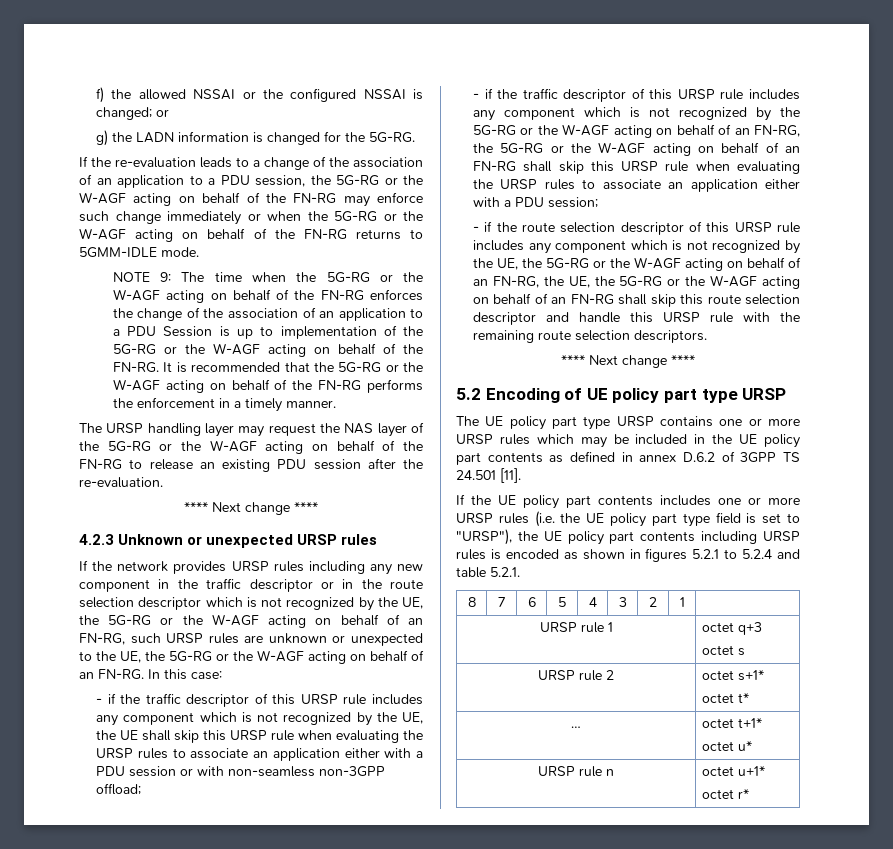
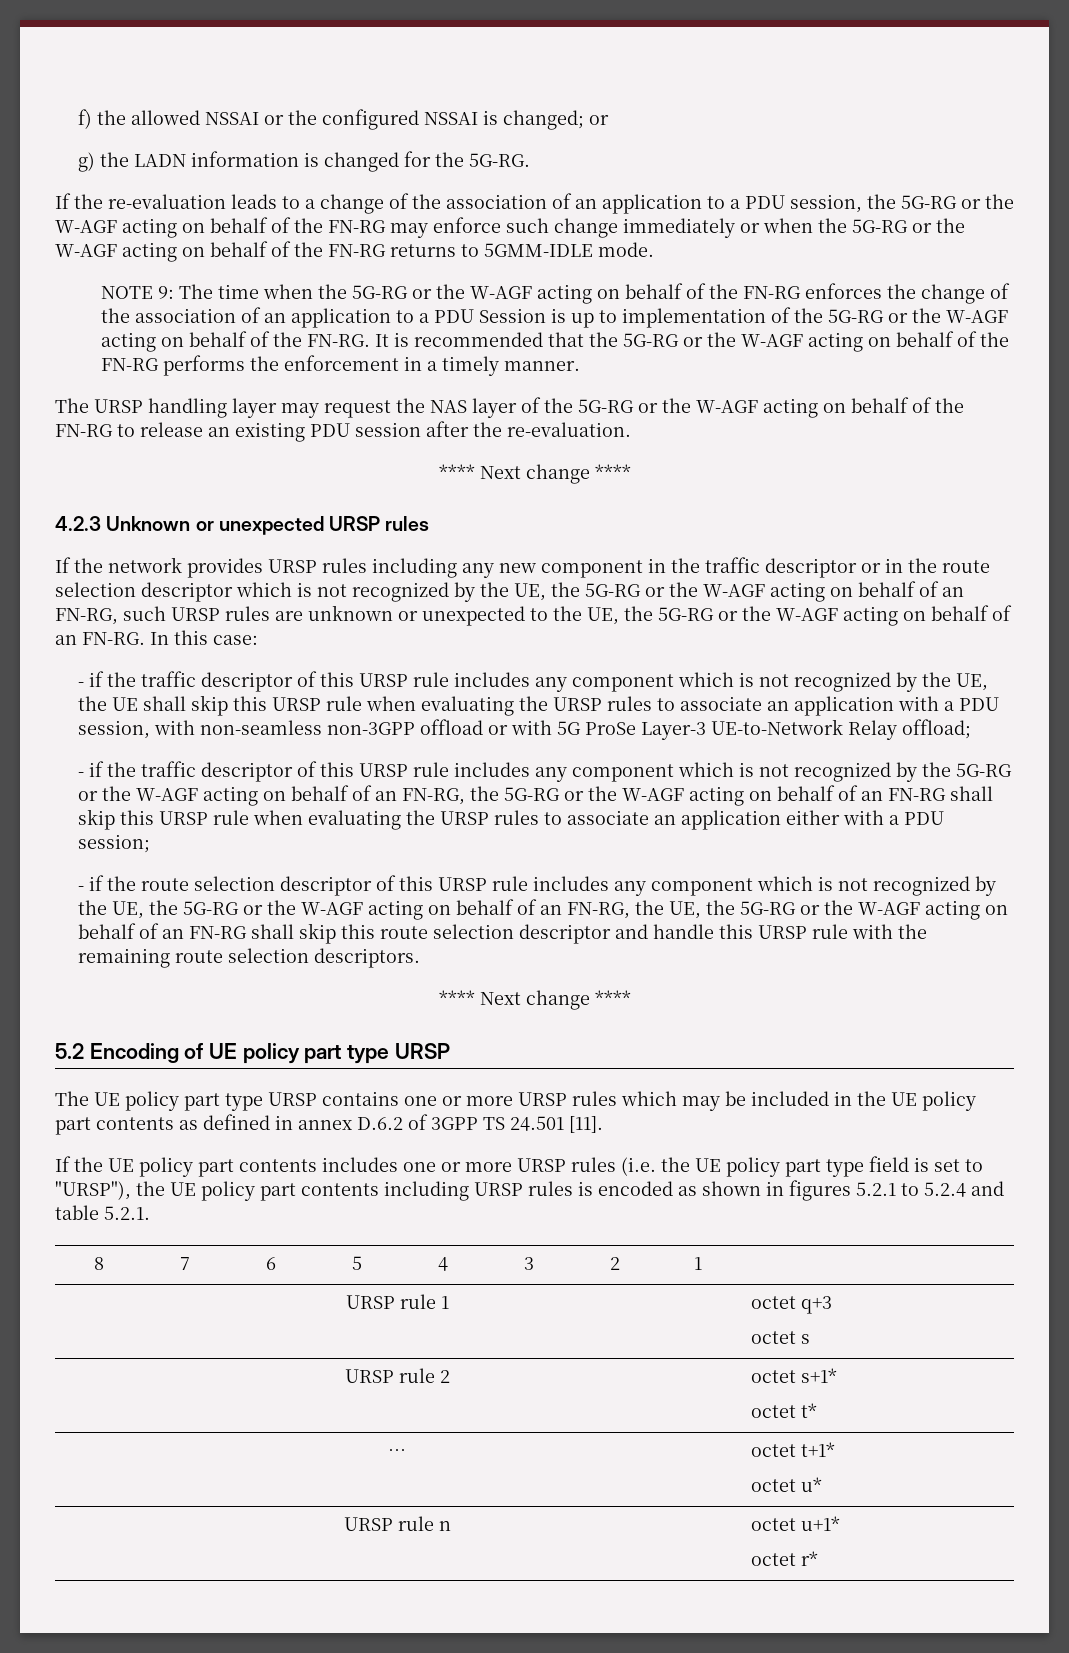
[344,748,423,758] [95,766,193,777] either with a PDU session or -> [897,696,999,711] [77,720,150,739] with a PDU session,
(385, 771) none -> [419,719,897,740] offload or with 5G ProSe Layer-3 UE-to-Network Relay

